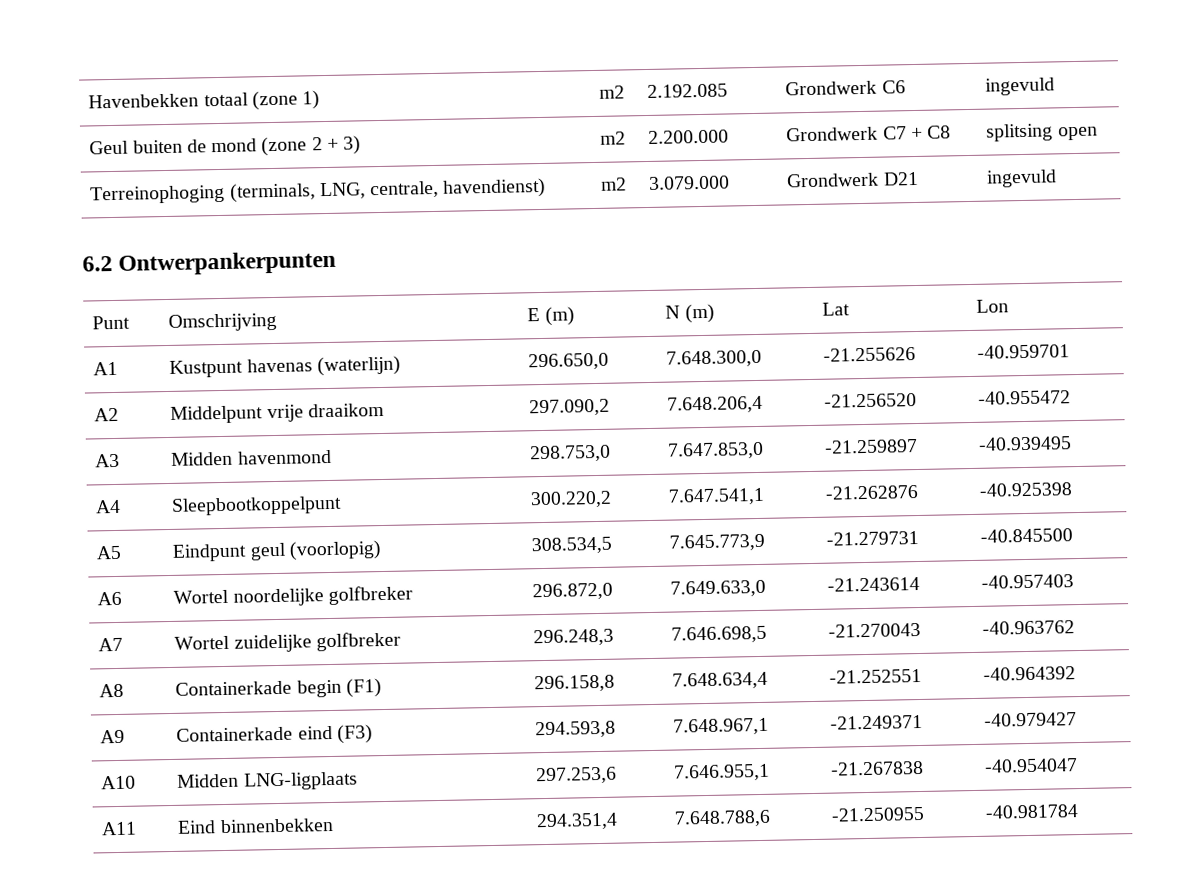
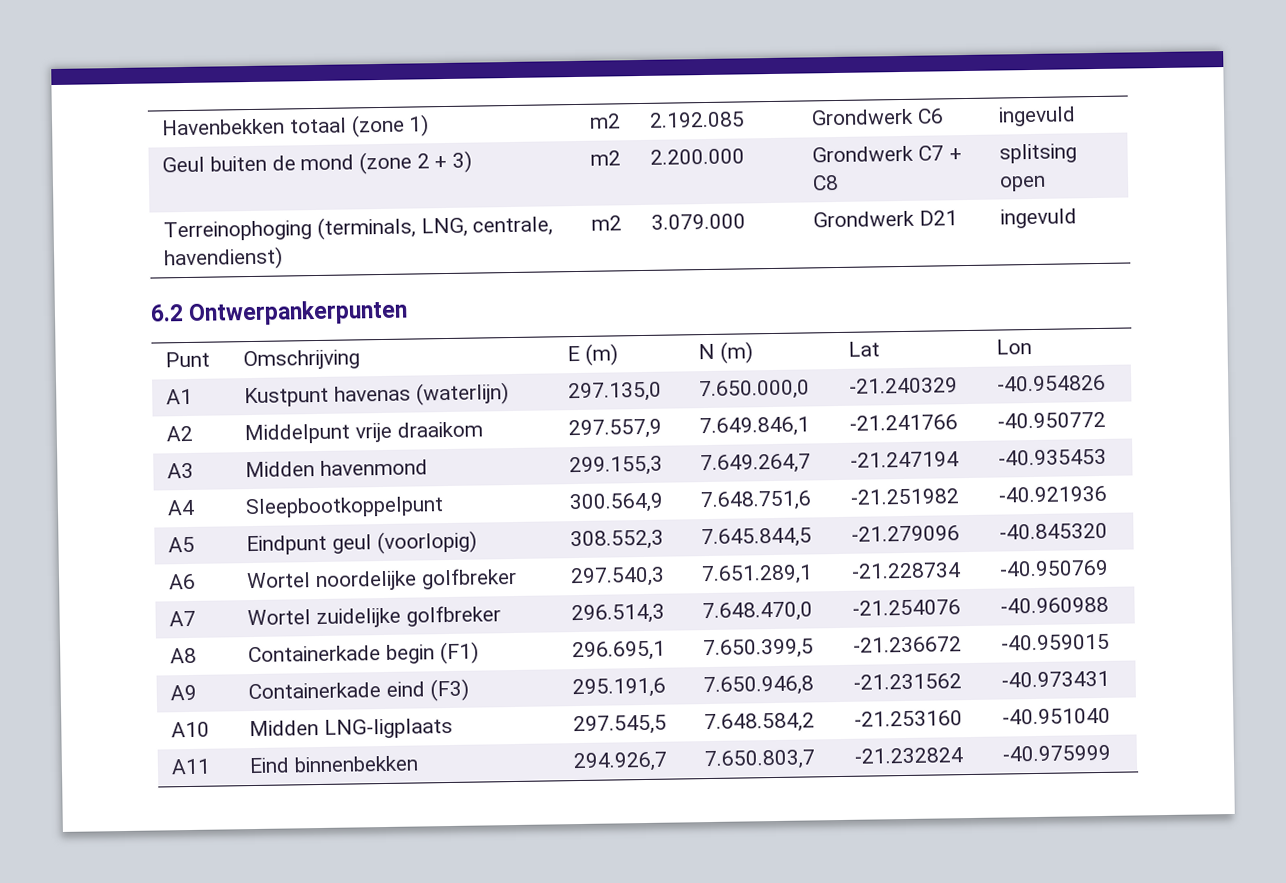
[528,352,610,371] [666,349,763,368] [823,347,917,362] [977,344,1071,359] 296.650,0 | 7.648.300,0 | -21.255626 | -40.959701 -> [568,381,663,403] [699,379,811,401] [849,377,959,394] [997,374,1107,392] 297.135,0 | 7.650.000,0 | -21.240329 | -40.954826
[529,398,611,417] [667,395,764,414] [824,392,918,408] [978,390,1072,405] 297.090,2 | 7.648.206,4 | -21.256520 | -40.955472 -> [568,418,663,440] [699,416,811,438] [849,414,959,431] [997,411,1107,429] 297.557,9 | 7.649.846,1 | -21.241766 | -40.950772
[530,444,612,463] [667,441,765,460] [824,438,919,454] [978,436,1073,451] [95,499,122,514] [171,495,343,516] [530,490,613,509] [668,487,766,506] [825,484,920,500] [979,482,1074,497] 298.753,0 | 7.647.853,0 | -21.259897 | -40.939495 // A4 | Sleepbootkoppelpunt | 300.220,2 | 7.647.541,1 | -21.262876 | -40.925398 -> [569,455,664,477] [700,453,812,475] [850,451,960,468] [998,448,1108,466] [167,499,196,516] [245,496,445,519] [569,492,665,514] [700,490,813,512] [850,488,960,505] [998,485,1108,503] 299.155,3 | 7.649.264,7 | -21.247194 | -40.935453 // A4 | Sleepbootkoppelpunt | 300.564,9 | 7.648.751,6 | -21.251982 | -40.921936
[531,536,614,555] [669,533,766,552] [826,530,920,546] [980,528,1074,543] 308.534,5 | 7.645.773,9 | -21.279731 | -40.845500 -> [570,529,665,551] [701,527,813,549] [851,525,961,542] [999,522,1109,540] 308.552,3 | 7.645.844,5 | -21.279096 | -40.845320
[532,582,614,601] [670,579,767,598] [827,576,921,592] [981,574,1075,589] 296.872,0 | 7.649.633,0 | -21.243614 | -40.957403 -> [570,566,666,588] [701,564,814,586] [851,562,962,579] [999,559,1110,577] 297.540,3 | 7.651.289,1 | -21.228734 | -40.950769
[533,628,615,647] [671,625,768,644] [828,622,922,638] [982,620,1076,635] 296.248,3 | 7.646.698,5 | -21.270043 | -40.963762 -> [571,603,666,625] [702,601,814,623] [852,599,962,616] [1000,596,1110,614] 296.514,3 | 7.648.470,0 | -21.254076 | -40.960988
[534,674,616,693] [672,671,769,690] [829,668,923,684] [983,666,1077,681] 296.158,8 | 7.648.634,4 | -21.252551 | -40.964392 -> [572,640,667,662] [703,638,815,660] [853,636,963,653] [1001,633,1111,651] 296.695,1 | 7.650.399,5 | -21.236672 | -40.959015
[535,720,617,739] [673,717,770,736] [830,714,924,730] [984,712,1078,727] 294.593,8 | 7.648.967,1 | -21.249371 | -40.979427 -> [572,677,667,699] [703,675,815,697] [853,673,963,690] [1001,670,1111,688] 295.191,6 | 7.650.946,8 | -21.231562 | -40.973431
[536,766,618,785] [673,763,771,782] [830,760,925,776] [984,758,1079,773] 297.253,6 | 7.646.955,1 | -21.267838 | -40.954047 -> [573,714,668,736] [704,712,816,734] [854,710,964,727] [1002,707,1112,725] 297.545,5 | 7.648.584,2 | -21.253160 | -40.951040
[536,812,619,831] [674,809,772,828] [831,806,926,822] [985,804,1080,819] 294.351,4 | 7.648.788,6 | -21.250955 | -40.981784 -> [573,751,669,773] [704,749,817,771] [854,747,964,764] [1002,744,1112,762] 294.926,7 | 7.650.803,7 | -21.232824 | -40.975999

